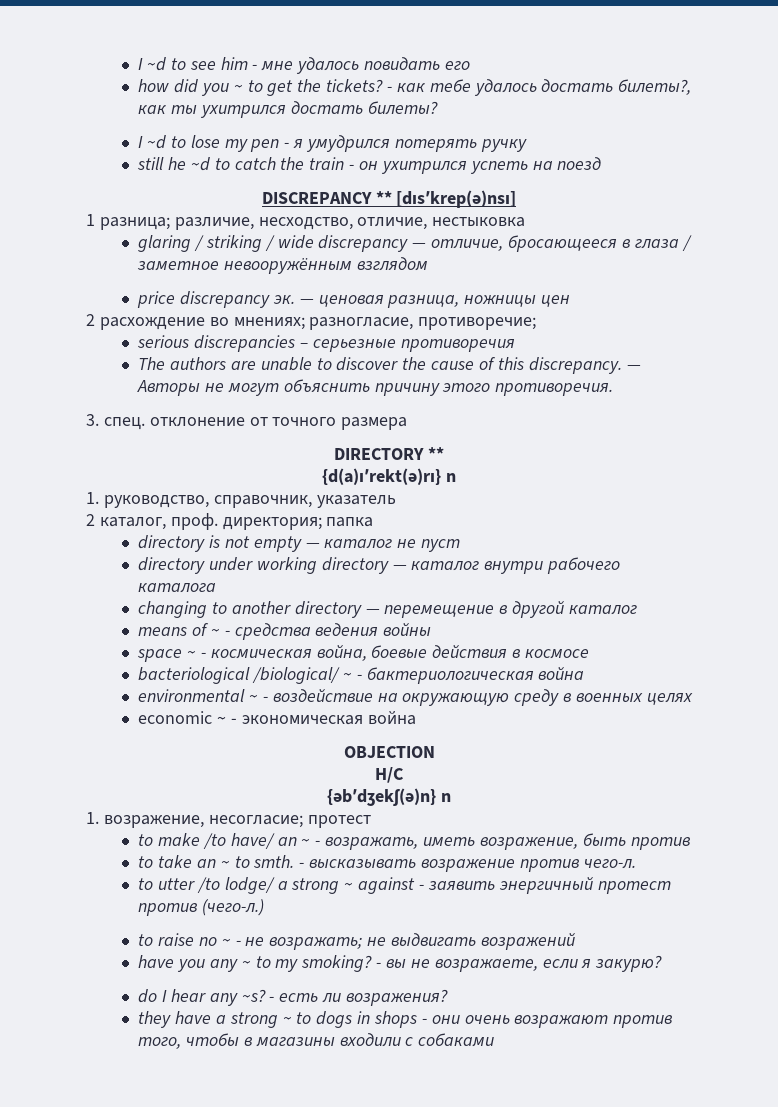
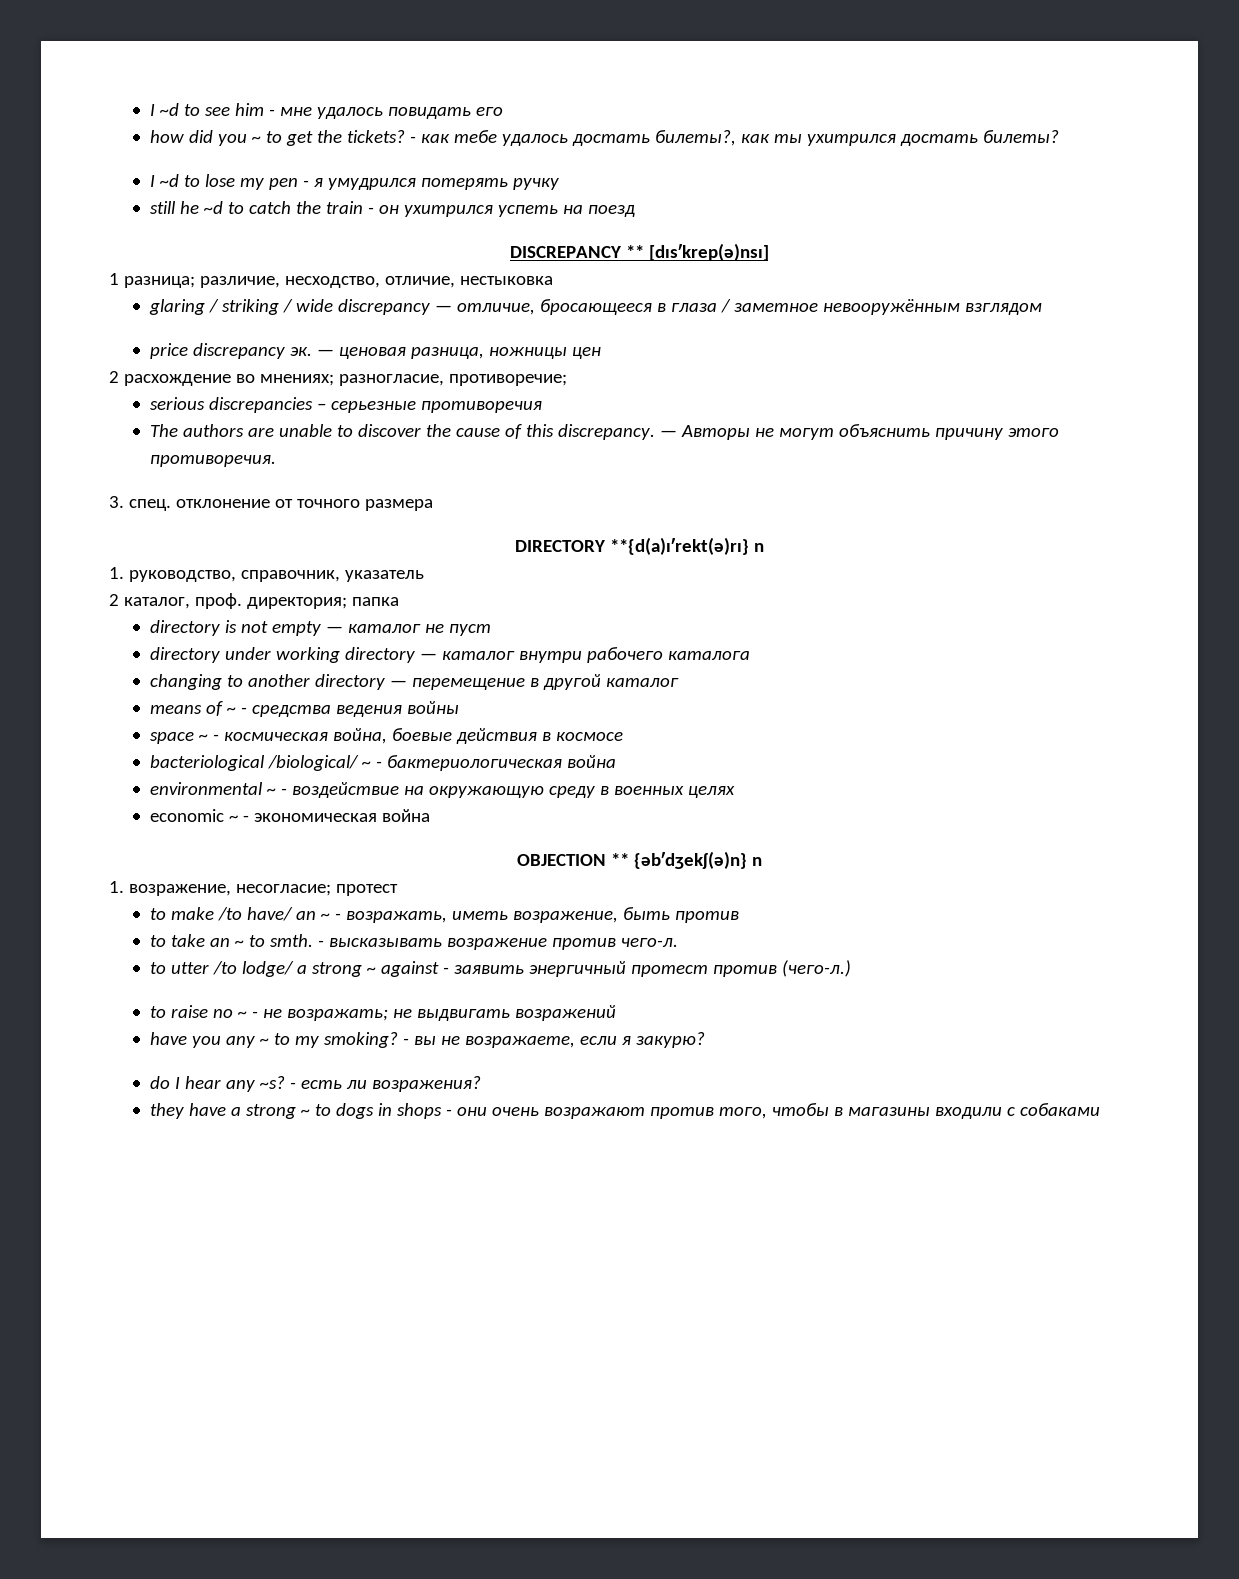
[427,447,444,460] [322,468,442,485] ** // {d(a)ıʹrekt(ə)rı} -> [609,537,749,555] **{d(a)ıʹrekt(ə)rı}
[375,767,404,783] // Н/С // -> [610,853,629,866] **

